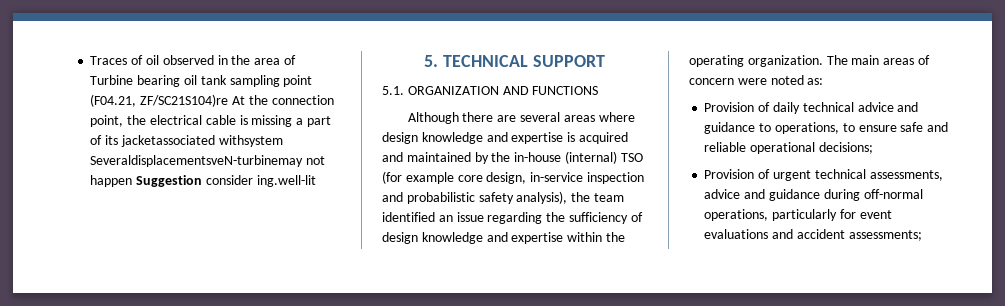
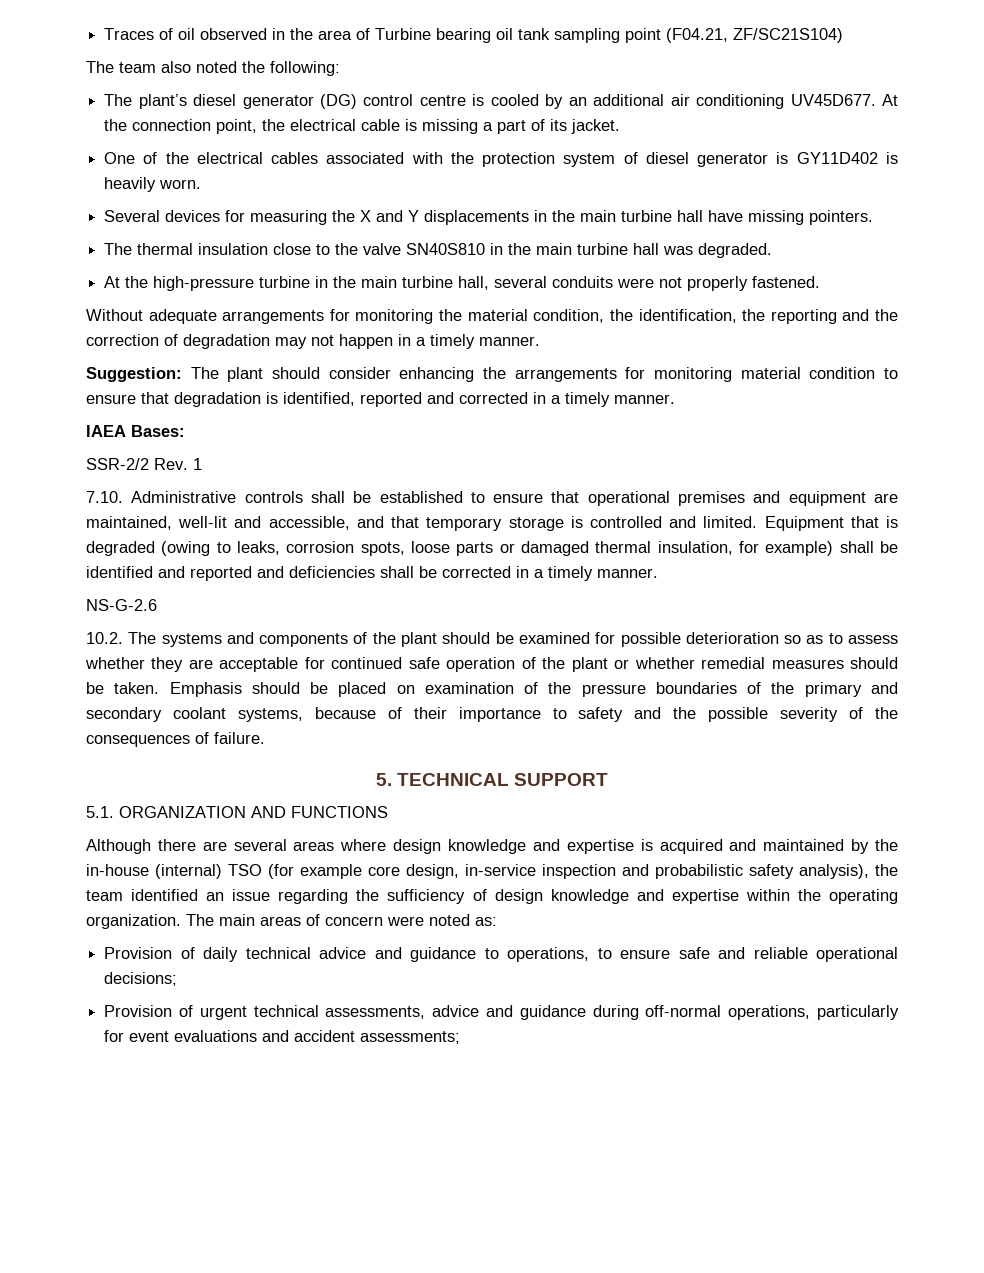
[140,94,229,107] ZF/SC21S104)re -> [733,28,844,43] [86,61,340,76] [104,94,876,109] ZF/SC21S104) // The team also noted the following: // The plant’s diesel generator (DG) control centre is cooled by an additional air conditioning UV45D677.
[120,135,283,147] [90,155,326,167] [90,175,316,187] jacketassociated withsystem SeveraldisplacementsveN-turbinemay not happen Suggestion consider ing.well-lit -> [571,119,621,134] [104,152,898,167] [104,177,202,192] [104,210,874,225] [104,243,773,258] [104,276,821,291] [86,309,899,324] [86,334,540,349] [86,367,898,382] [86,392,675,407] [86,425,185,437] [86,458,202,470] [86,491,898,506] [86,516,898,531] [86,541,899,556] [86,566,658,581] [86,599,157,611] [86,632,898,647] [85,657,898,672] [86,682,898,697] [86,707,899,722] [86,732,265,747] jacket. // One of the electrical cables associated with the protection system of diesel generator is GY11D402 is heavily worn. // Several devices for measuring the X and Y displacements in the main turbine hall have missing pointers. // The thermal insulation close to the valve SN40S810 in the main turbine hall was degraded. // At the high-pressure turbine in the main turbine hall, several conduits were not properly fastened. // Without adequate arrangements for monitoring the material condition, the identification, the reporting and the correction of degradation may not happen in a timely manner. // Suggestion: The plant should consider enhancing the arrangements for monitoring material condition to ensure that degradation is identified, reported and corrected in a timely manner. // IAEA Bases: // SSR-2/2 Rev. 1 // 7.10. Administrative controls shall be established to ensure that operational premises and equipment are maintained, well-lit and accessible, and that temporary storage is controlled and limited. Equipment that is degraded (owing to leaks, corrosion spots, loose parts or damaged thermal insulation, for example) shall be identified and reported and deficiencies shall be corrected in a timely manner. // NS-G-2.6 // 10.2. The systems and components of the plant should be examined for possible deterioration so as to assess whether they are acceptable for continued safe operation of the plant or whether remedial measures should be taken. Emphasis should be placed on examination of the pressure boundaries of the primary and secondary coolant systems, because of their importance to safety and the possible severity of the consequences of failure.

